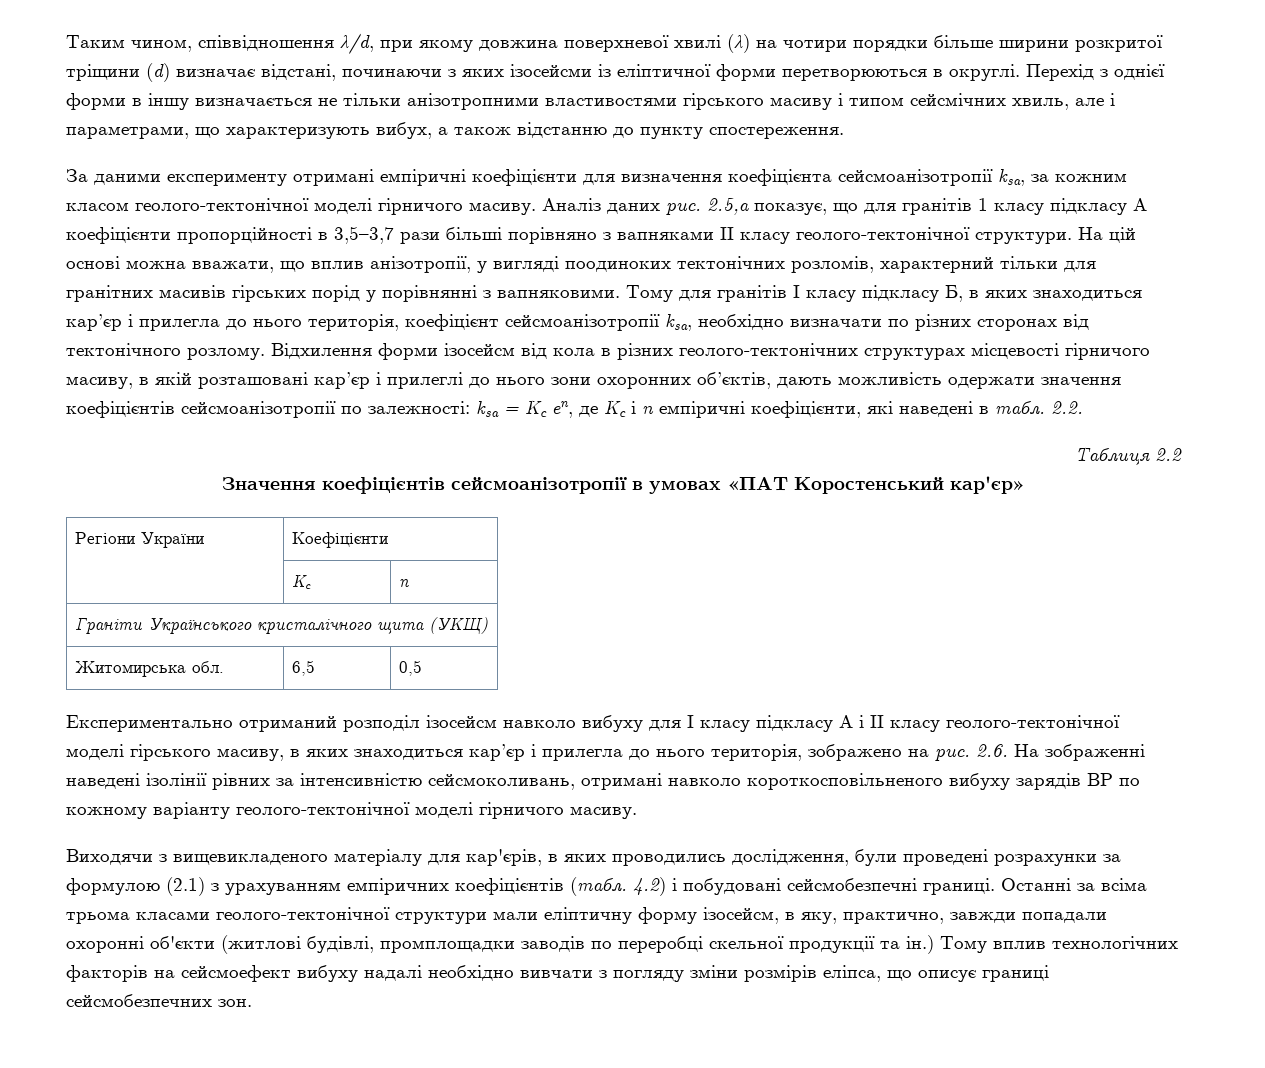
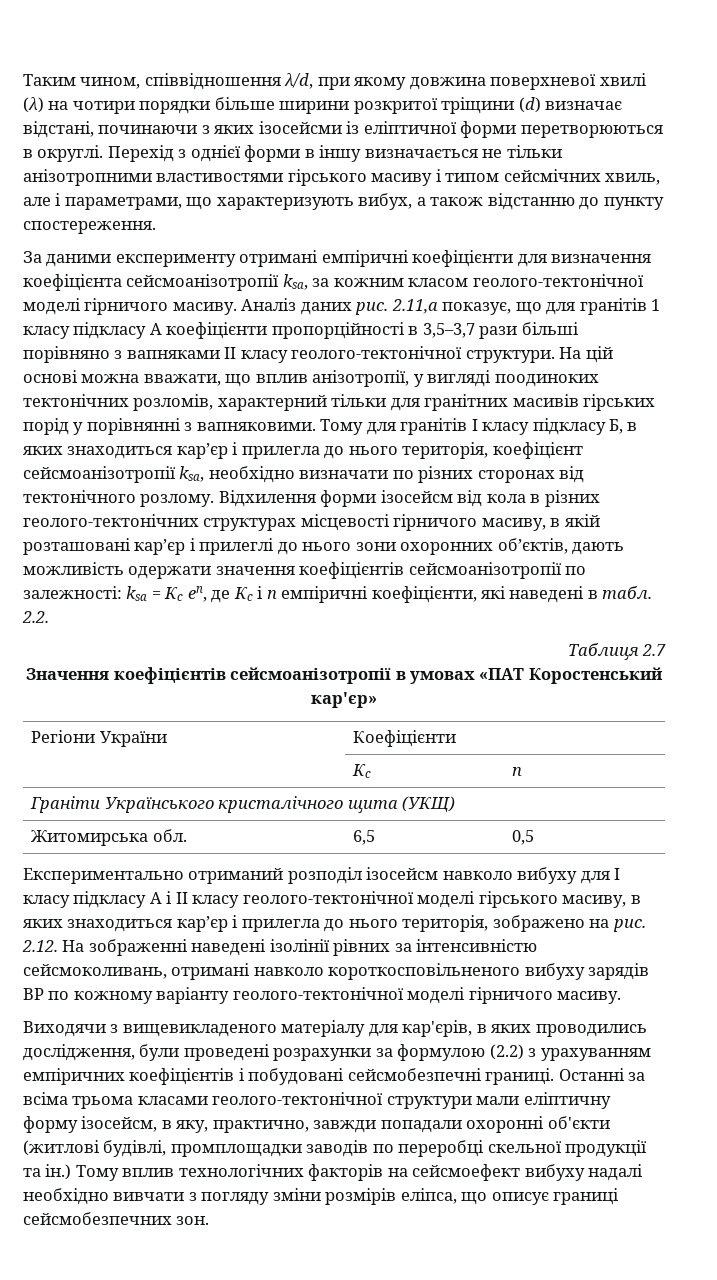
[707,198,749,215] 2.5,а -> [391,299,438,314] 2.11,а
[1155,448,1182,461] 2.2 -> [642,644,666,656] 2.7
[976,744,1008,757] 2.6. -> [22,940,58,952] 2.12.
[166,877,205,896] (2.1) -> [489,1044,524,1060] (2.2)
[570,877,666,896] (табл. 4.2) -> (235, 1076) none

